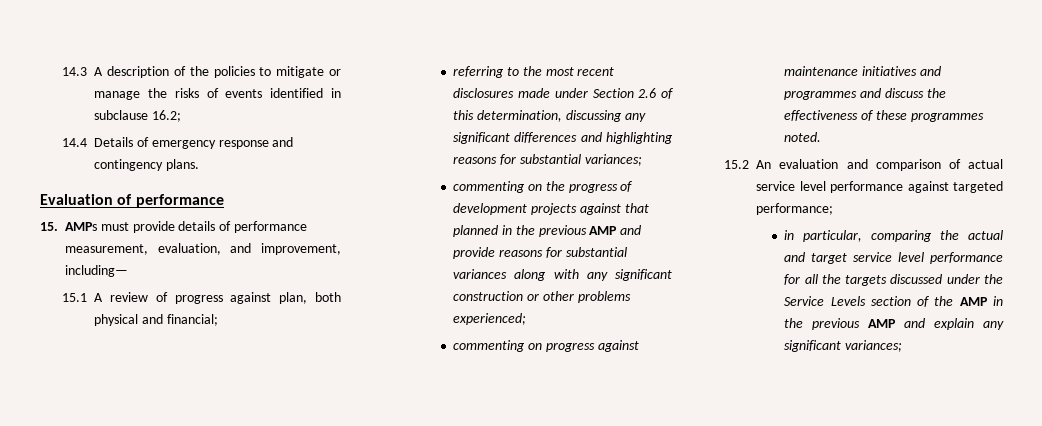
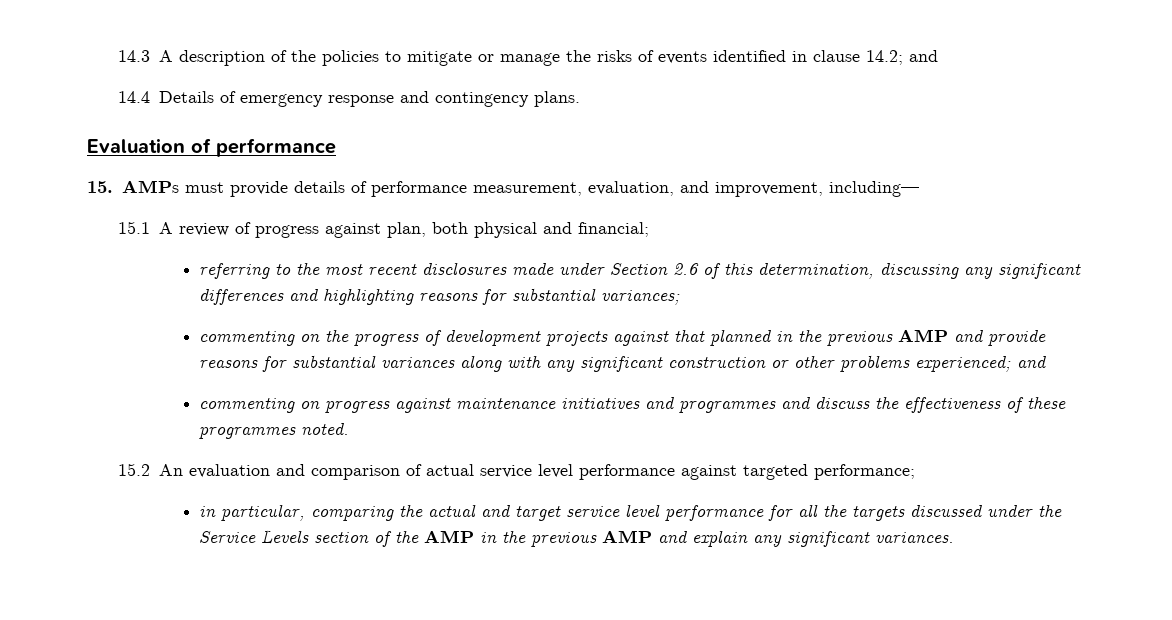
[94,110,182,122] subclause 16.2; -> [812,50,938,65] clause 14.2; and
(527, 319) none -> [1017,355,1048,368] and
[845,340,903,352] variances; -> [875,532,955,543] variances.

